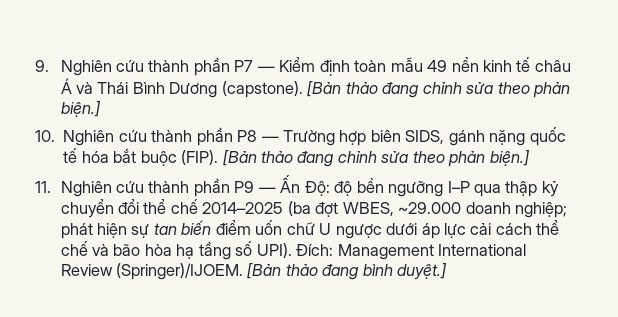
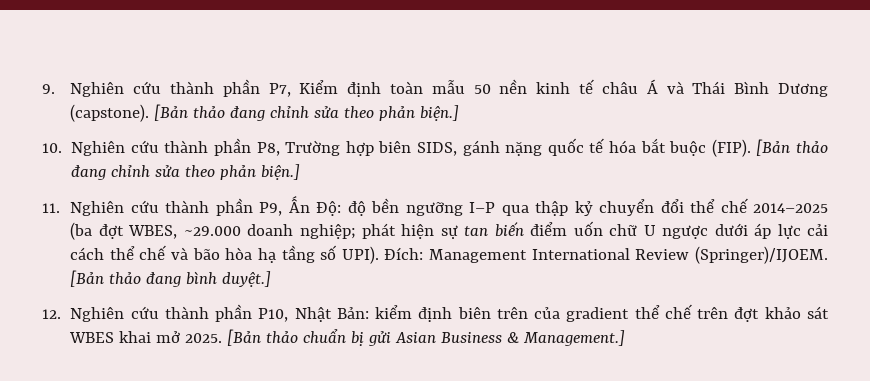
[234,60,275,72] P7 — -> [268,83,291,97] P7,
[427,60,448,72] 49 -> [473,84,491,94] 50
[237,130,279,142] P8 — -> [256,142,280,156] P8,
[234,181,276,193] P9 — -> [259,202,283,216] P9,
(448, 271) none -> [42,304,830,322] [69,329,626,346] // 12. Nghiên cứu thành phần P10, Nhật Bản: kiểm định biên trên của gradient thể chế trên đợt khảo sát WBES khai mở 2025. [Bản thảo chuẩn bị gửi Asian Business & Management.]

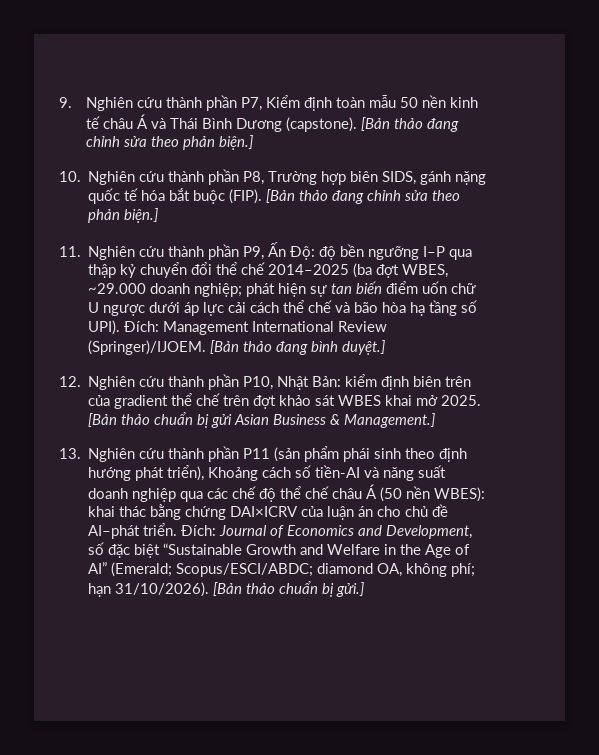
(626, 338) none -> [59,446,468,462] [88,465,447,481] [88,484,486,502] [88,504,449,520] [88,523,473,539] [88,542,471,558] [88,562,476,577] [88,581,365,597] // 13. Nghiên cứu thành phần P11 (sản phẩm phái sinh theo định hướng phát triển), Khoảng cách số tiền-AI và năng suất doanh nghiệp qua các chế độ thể chế châu Á (50 nền WBES): khai thác bằng chứng DAI×ICRV của luận án cho chủ đề AI–phát triển. Đích: Journal of Economics and Development, số đặc biệt “Sustainable Growth and Welfare in the Age of AI” (Emerald; Scopus/ESCI/ABDC; diamond OA, không phí; hạn 31/10/2026). [Bản thảo chuẩn bị gửi.]

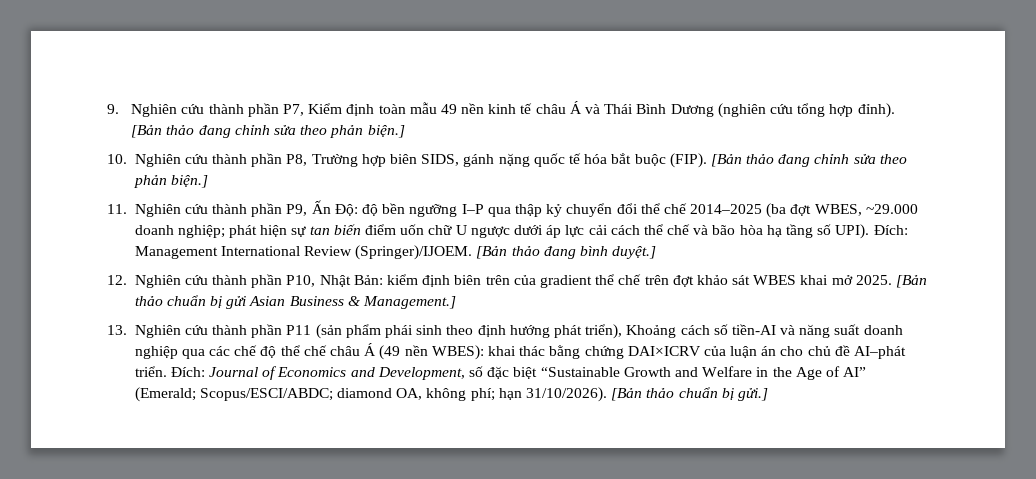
[399,97,418,108] 50 -> [440,104,457,114] 49
[285,117,357,132] (capstone). -> [717,103,895,118] (nghiên cứu tổng hợp đỉnh).
[380,487,403,502] (50 -> [379,345,401,360] (49

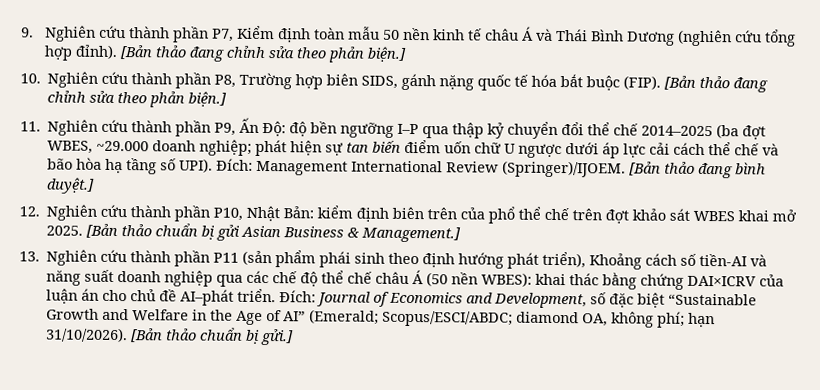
[440,104,457,114] 49 -> [383,29,401,40] 50
[539,275,592,288] gradient -> [488,206,516,224] phổ
[379,345,401,360] (49 -> [426,272,449,287] (50

